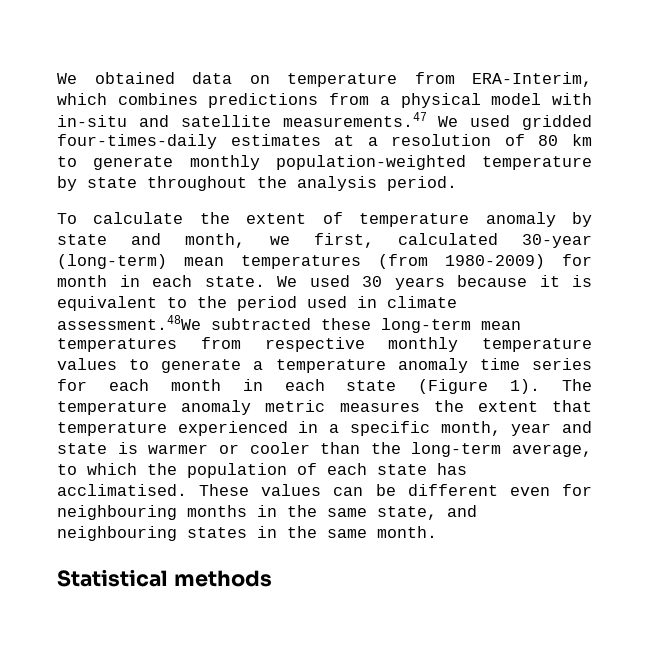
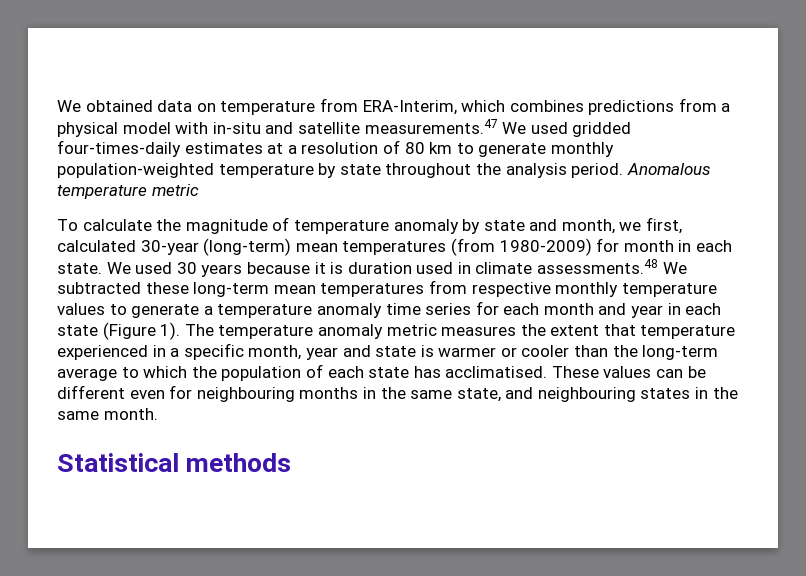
(457, 183) none -> [626,163,711,175] [57,184,199,199] Anomalous temperature metric
[246,213,307,224] extent -> [185,219,268,234] magnitude
[57,296,297,311] equivalent to the period -> [347,262,412,274] duration
[57,315,201,330] assessment.48We -> [537,259,687,274] assessments.48 We
(221, 385) none -> [598,303,664,318] and year
[512,444,592,457] average, -> [57,368,117,381] average

